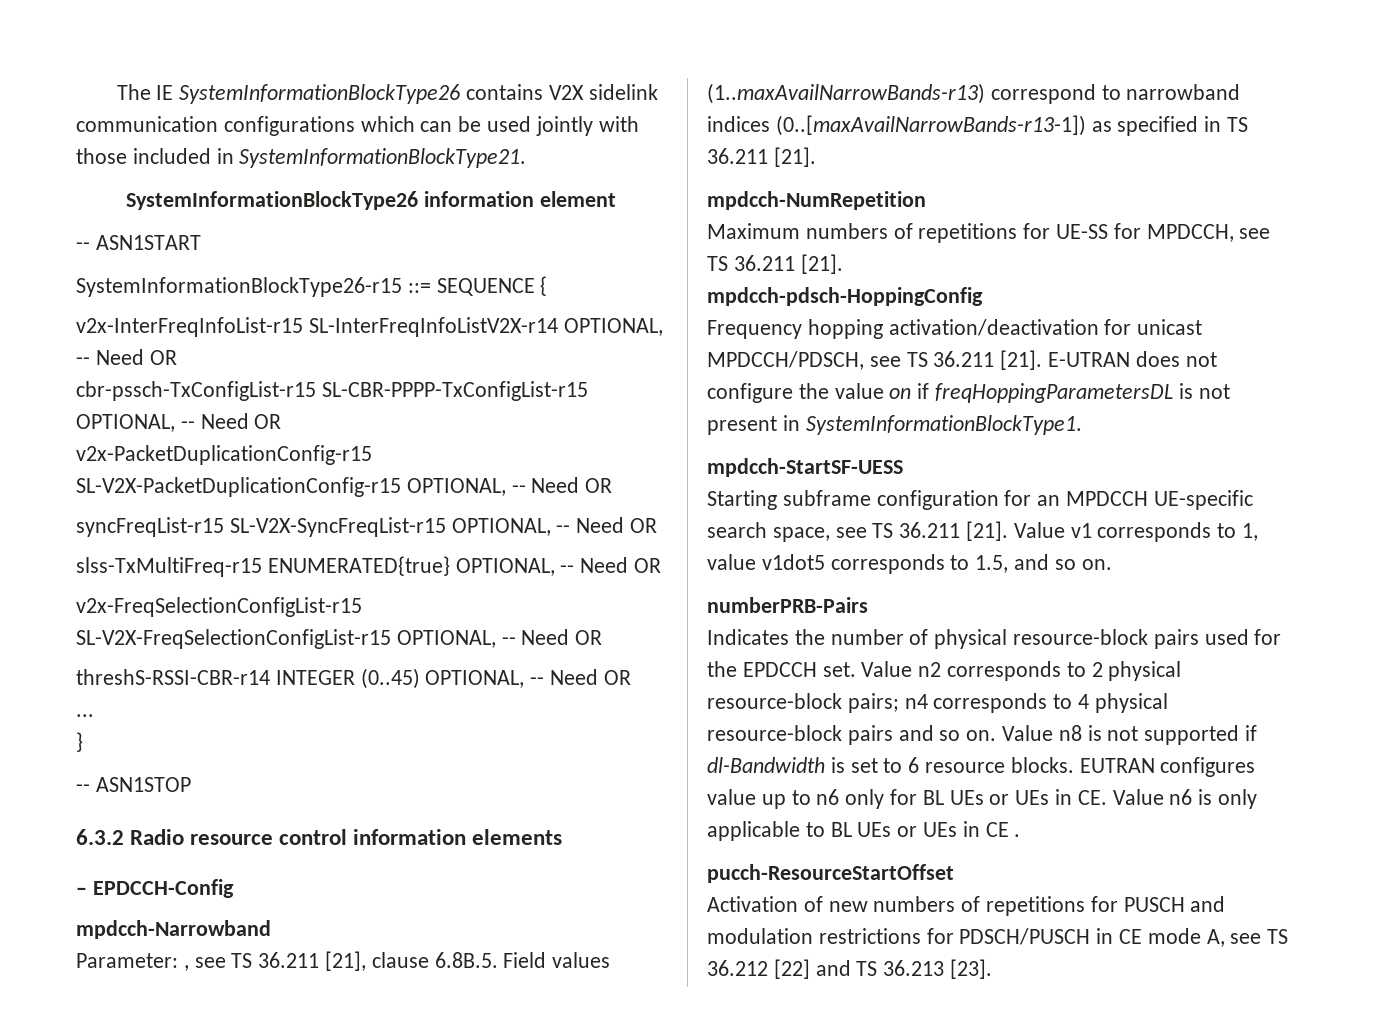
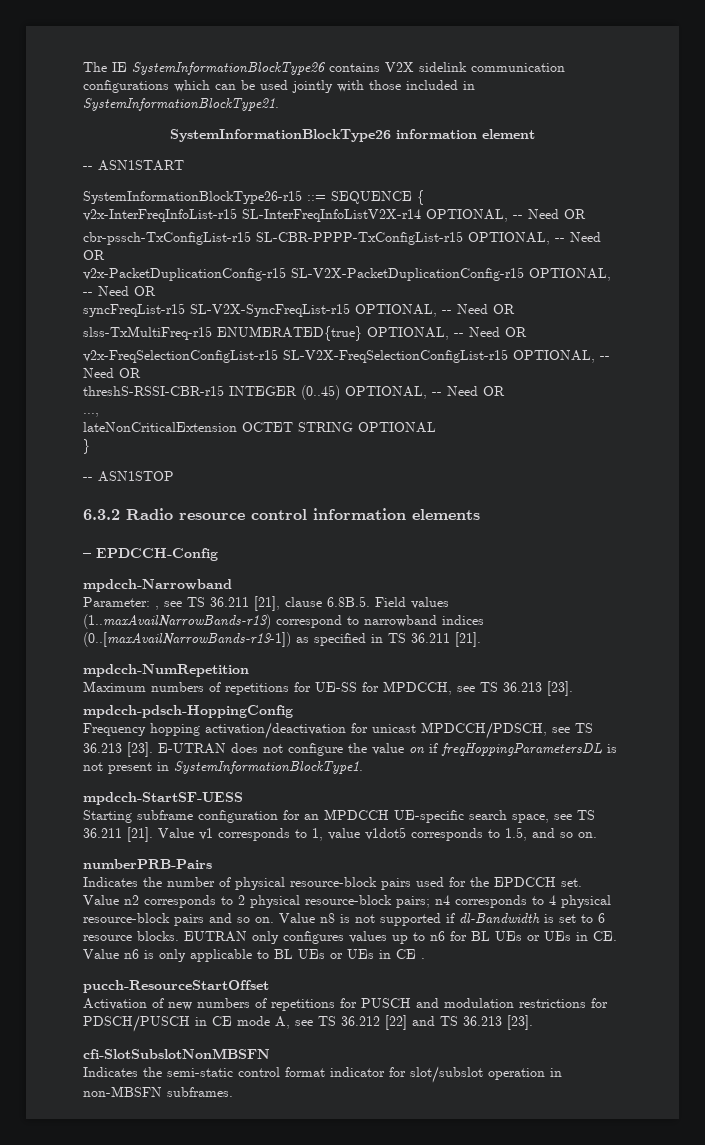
[76,669,270,685] threshS-RSSI-CBR-r14 -> [83,385,224,396] threshS-RSSI-CBR-r15
[76,714,94,717] ... -> [83,413,99,417] [83,422,436,433] ..., // lateNonCriticalExtension OCTET STRING OPTIONAL
[733,254,843,274] 36.211 [21]. -> [503,681,573,696] 36.213 [23].
[933,350,1043,370] 36.211 [21]. -> [83,742,153,757] 36.213 [23].
[1160,757,1256,777] [707,789,756,805] configures value -> [252,931,387,944] only configures values
[845,789,885,809] only -> (445, 936) none
(993, 969) none -> [83,1048,270,1059] [83,1066,562,1083] [83,1086,233,1097] // cfi-SlotSubslotNonMBSFN // Indicates the semi-static control format indicator for slot/subslot operation in non-MBSFN subframes.

